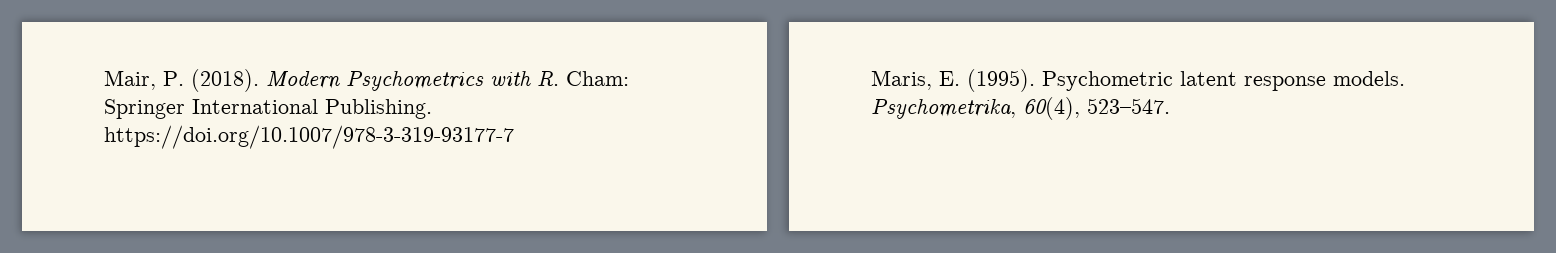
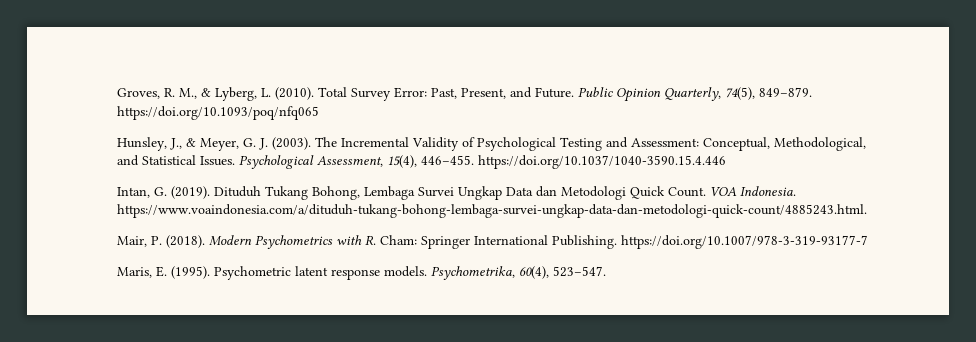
(103, 80) none -> [117,87,813,102] [117,106,320,120] [117,137,867,151] [117,155,727,169] [117,186,797,200] [117,204,868,218] Groves, R. M., & Lyberg, L. (2010). Total Survey Error: Past, Present, and Future. Public Opinion Quarterly, 74(5), 849–879. https://doi.org/10.1093/poq/nfq065 // Hunsley, J., & Meyer, G. J. (2003). The Incremental Validity of Psychological Testing and Assessment: Conceptual, Methodological, and Statistical Issues. Psychological Assessment, 15(4), 446–455. https://doi.org/10.1037/1040-3590.15.4.446 // Intan, G. (2019). Dituduh Tukang Bohong, Lembaga Survei Ungkap Data dan Metodologi Quick Count. VOA Indonesia. https://www.voaindonesia.com/a/dituduh-tukang-bohong-lembaga-survei-ungkap-data-dan-metodologi-quick-count/4885243.html. //

